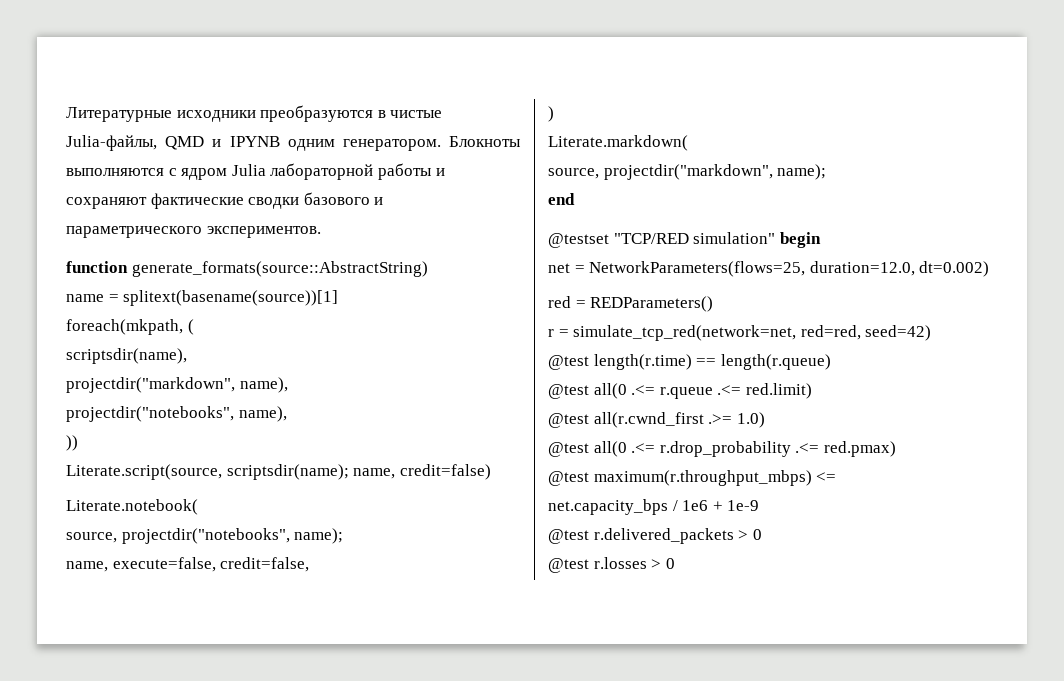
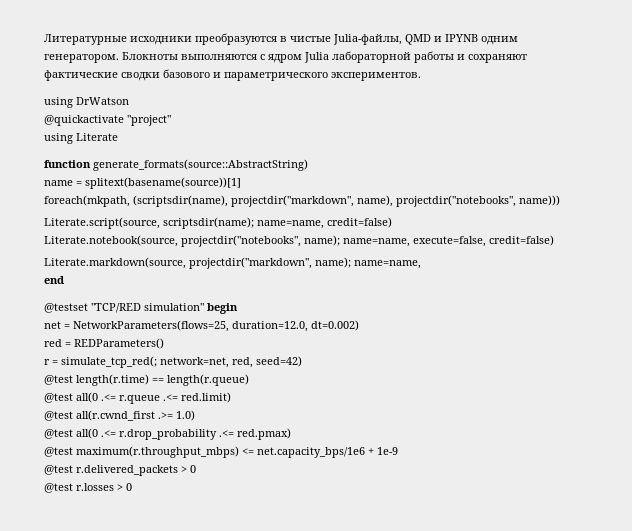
(321, 232) none -> [44,97,129,108] [44,115,171,126] [44,133,118,144] // using DrWatson // @quickactivate "project" // using Literate
[187,319,194,335] [66,348,187,364] ( // scriptsdir(name), // -> [133,195,228,207] (scriptsdir(name),
[66,406,287,422] [66,435,78,451] // projectdir("notebooks", name), // )) -> [396,195,560,207] projectdir("notebooks", name)))
[353,464,491,480] [66,499,198,515] [66,532,117,543] name, credit=false) // Literate.notebook( // source, -> [257,217,392,229] [44,235,178,247] name=name, credit=false) // Literate.notebook(source,
[66,557,310,572] [548,106,554,122] [548,135,688,151] [548,168,599,179] // name, execute=false, credit=false, // ) // Literate.markdown( // source, -> [343,235,554,247] [44,257,186,269] name=name, execute=false, credit=false) // Literate.markdown(source,
(827, 172) none -> [354,260,421,269] name=name,
[573,325,861,341] simulate_tcp_red(network=net, red=red, -> [61,356,253,368] simulate_tcp_red(; network=net, red,
[548,499,709,515] // net.capacity_bps / 1e6 -> [257,447,365,458] net.capacity_bps/1e6

